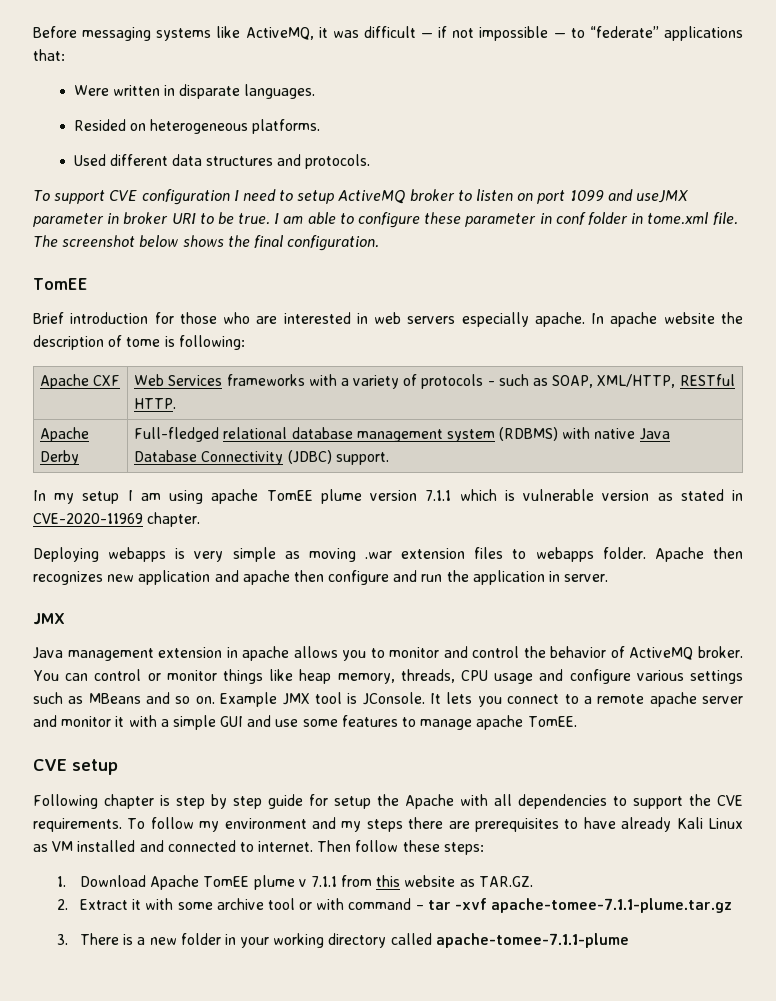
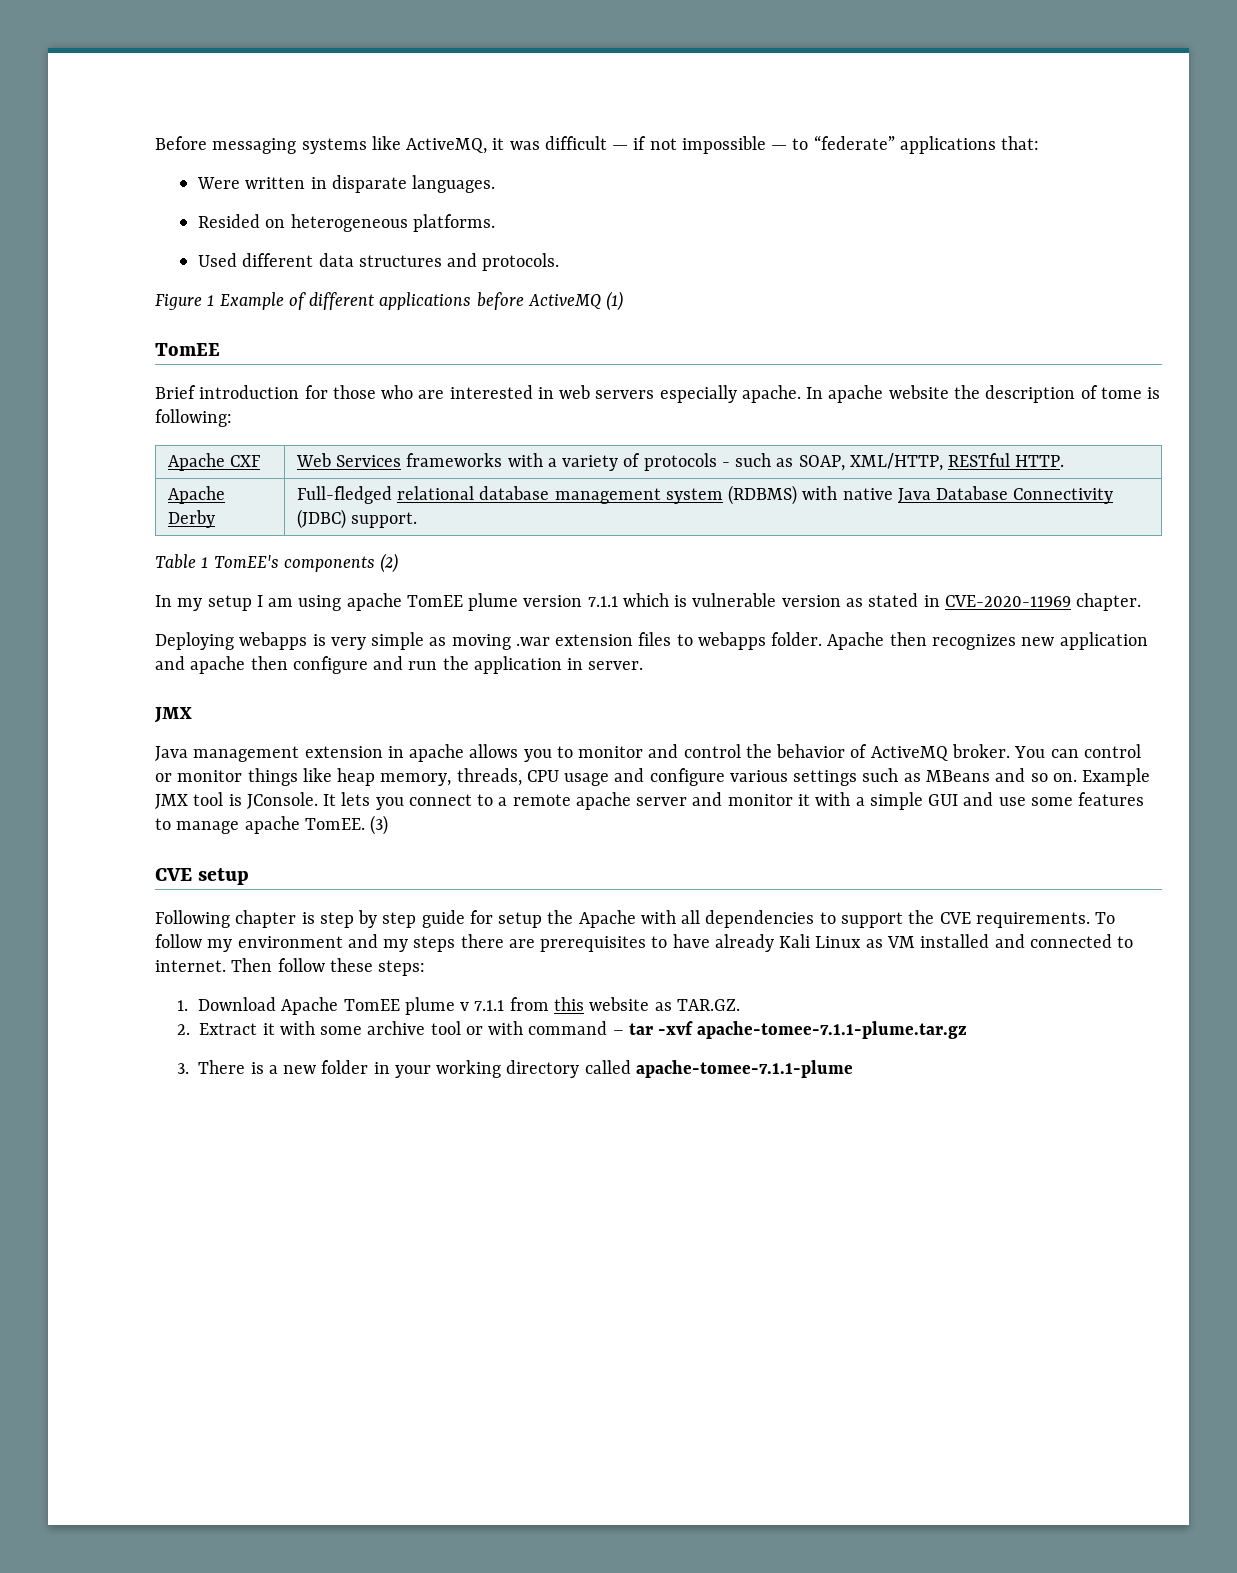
[33,189,688,205] [33,212,738,228] [33,235,380,251] To support CVE configuration I need to setup ActiveMQ broker to listen on port 1099 and useJMX parameter in broker URI to be true. I am able to configure these parameter in conf folder in tome.xml file. The screenshot below shows the final configuration. -> [155,291,624,311] Figure 1 Example of different applications before ActiveMQ (1)
(389, 458) none -> [155,553,399,573] // Table 1 TomEE's components (2)
(577, 721) none -> [370,815,389,835] (3)

